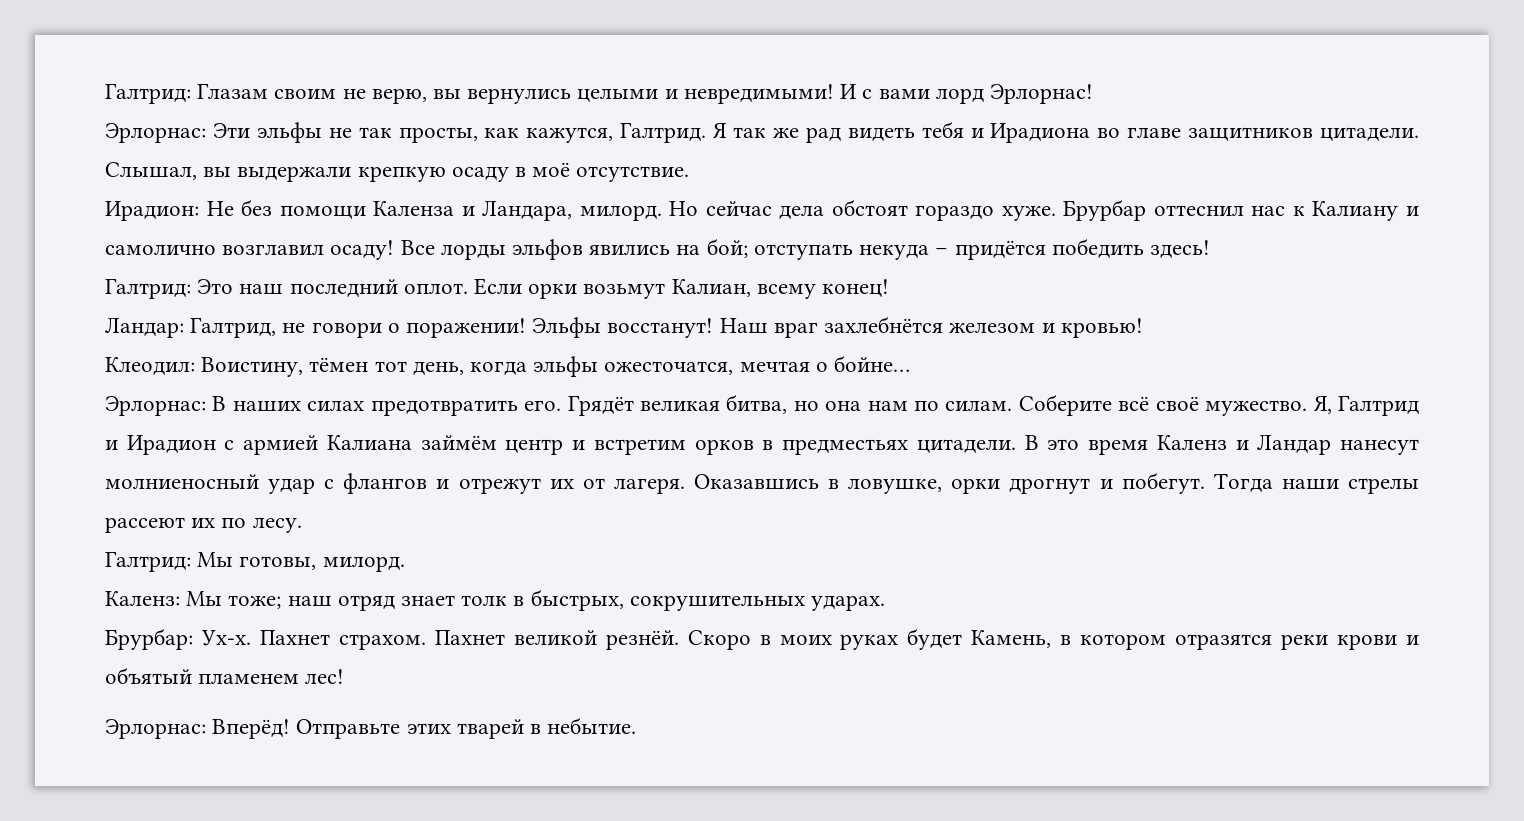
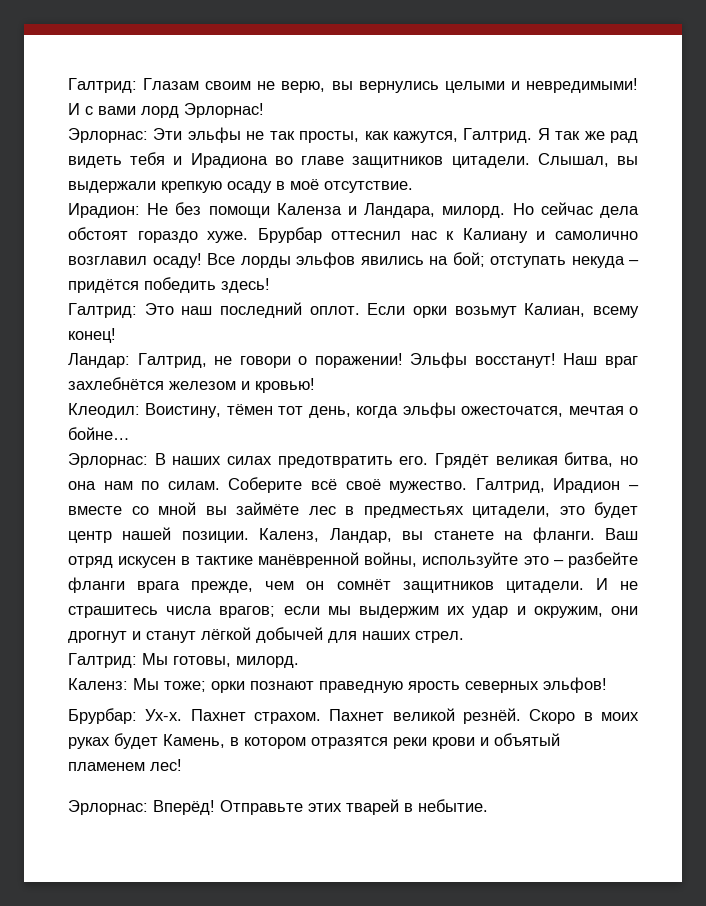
[1313,395,1420,416] [105,434,1419,455] [105,472,1419,494] [105,517,302,533] Я, Галтрид и Ирадион с армией Калиана займём центр и встретим орков в предместьях цитадели. В это время Каленз и Ландар нанесут молниеносный удар с флангов и отрежут их от лагеря. Оказавшись в ловушке, орки дрогнут и побегут. Тогда наши стрелы рассеют их по лесу. -> [475,478,640,493] [68,502,638,518] [68,527,639,543] [68,552,638,568] [68,577,638,593] [68,606,638,618] [68,627,464,643] Галтрид, Ирадион – вместе со мной вы займёте лес в предместьях цитадели, это будет центр нашей позиции. Каленз, Ландар, вы станете на фланги. Ваш отряд искусен в тактике манёвренной войны, используйте это – разбейте фланги врага прежде, чем он сомнёт защитников цитадели. И не страшитесь числа врагов; если мы выдержим их удар и окружим, они дрогнут и станут лёгкой добычей для наших стрел.
[287,589,886,611] наш отряд знает толк в быстрых, сокрушительных ударах. -> [211,677,607,693] орки познают праведную ярость северных эльфов!

